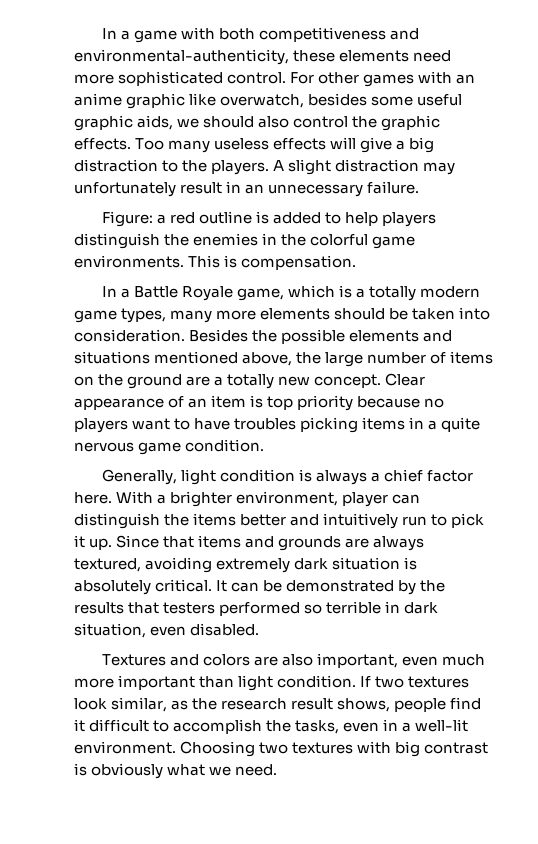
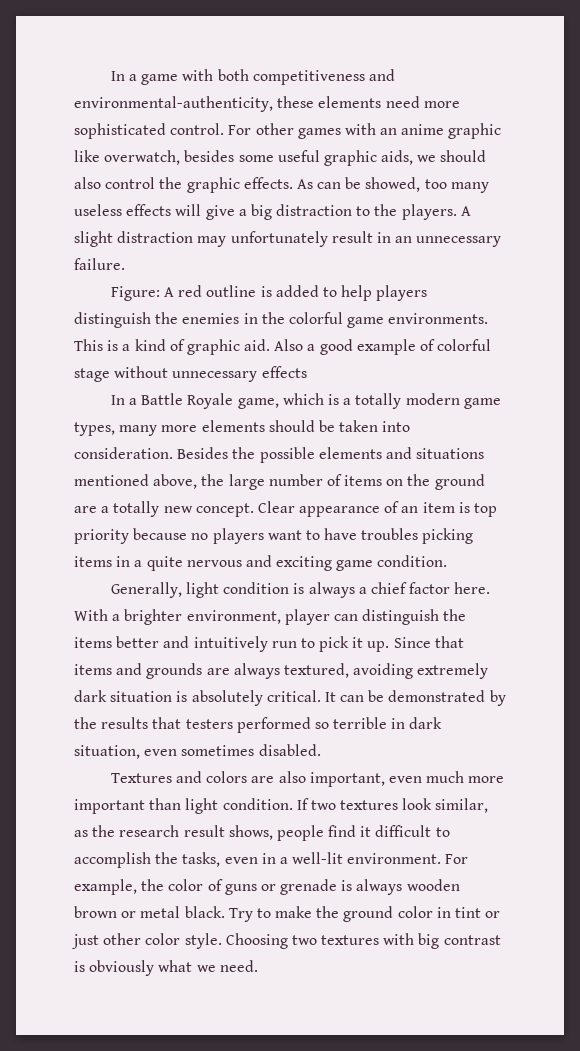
[135,138,165,150] Too -> [296,177,447,192] As can be showed, too
[156,214,166,224] a -> [164,287,175,297] A
[241,255,357,270] compensation. -> [122,339,492,355] [74,366,307,382] a kind of graphic aid. Also a good example of colorful stage without unnecessary effects
(134, 447) none -> [245,555,333,571] and exciting
(187, 631) none -> [181,745,255,756] sometimes
(176, 747) none -> [445,854,469,864] [74,879,460,895] [74,906,501,922] [72,933,222,949] For example, the color of guns or grenade is always wooden brown or metal black. Try to make the ground color in tint or just other color style.

